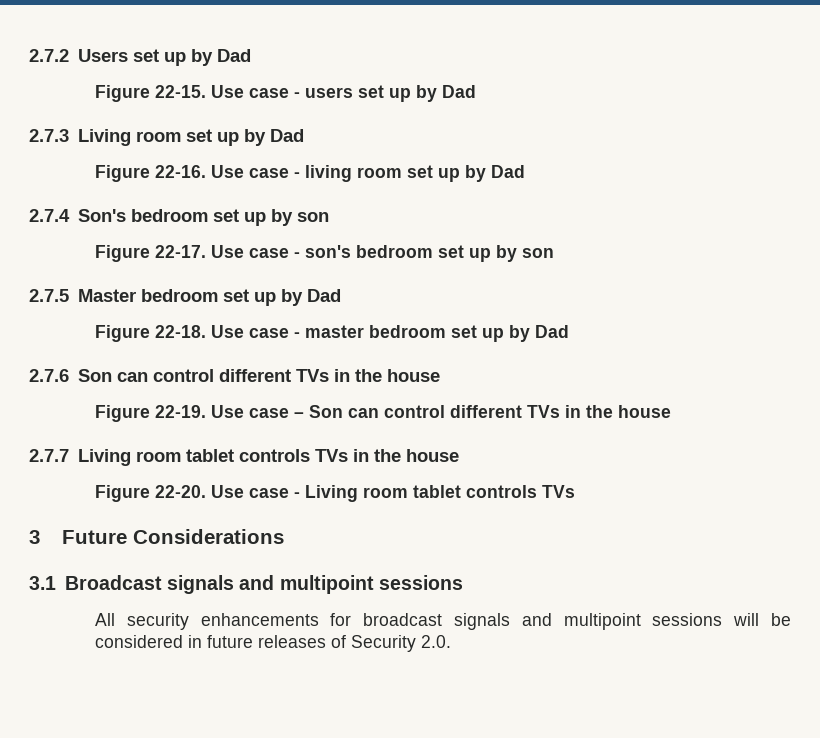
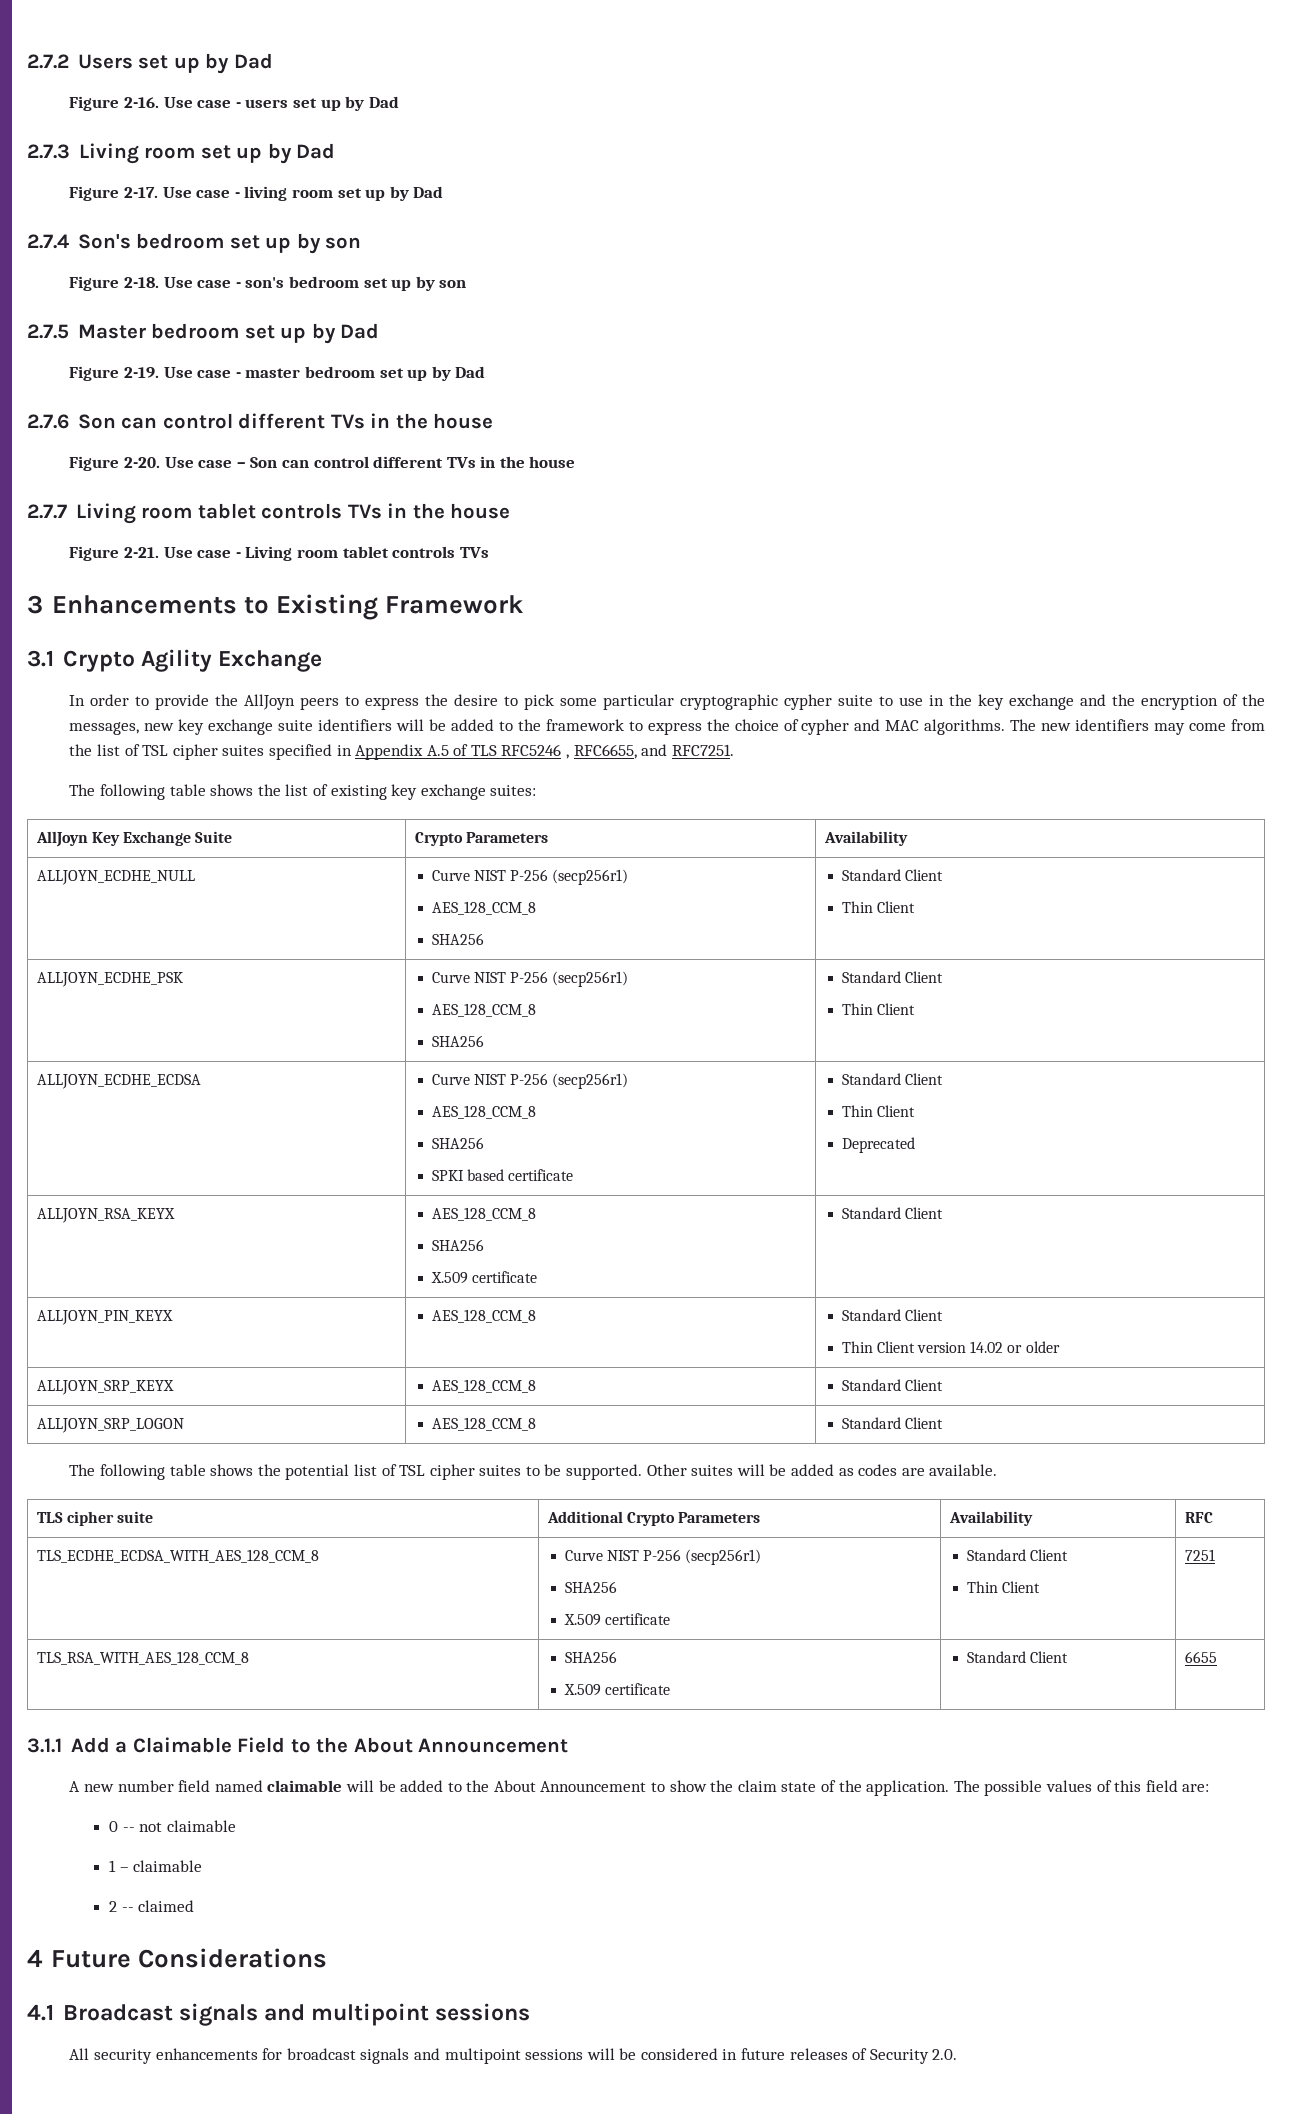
[154,85,206,98] 22-15. -> [123,97,159,108] 2-16.
[154,165,206,178] 22-16. -> [123,187,158,198] 2-17.
[154,245,206,258] 22-17. -> [123,277,159,288] 2-18.
[154,325,206,338] 22-18. -> [123,367,159,378] 2-19.
[154,405,206,418] 22-19. -> [123,457,160,468] 2-20.
[154,485,206,498] 22-20. -> [123,547,159,558] 2-21.
(40, 537) none -> [51,594,523,620] [27,649,322,672] [69,694,1265,710] [69,719,1265,735] [69,744,734,760] [69,784,537,800] [35,831,233,847] [414,832,548,846] [823,831,908,846] [36,870,195,885] [431,869,629,885] [431,901,536,915] [431,933,484,945] [841,869,943,881] [841,901,915,913] [36,972,183,987] [431,971,629,987] [431,1003,536,1017] [431,1035,484,1047] [841,971,943,983] [841,1003,915,1015] [36,1074,201,1089] [431,1073,629,1089] [431,1105,536,1119] [431,1137,484,1149] [431,1169,574,1181] [841,1073,943,1085] [841,1105,915,1117] [841,1137,915,1153] [36,1208,175,1223] [431,1207,536,1221] [431,1239,484,1251] [430,1271,537,1284] [841,1207,943,1219] [36,1310,173,1325] [431,1309,536,1323] [841,1309,943,1321] [841,1341,1060,1353] [36,1380,174,1395] [431,1379,536,1393] [841,1379,943,1391] [36,1418,184,1433] [431,1417,536,1431] [841,1417,943,1429] [69,1464,998,1480] [36,1511,154,1526] [546,1511,761,1526] [948,1511,1033,1526] [1184,1512,1213,1523] [36,1549,319,1563] [564,1549,762,1565] [564,1581,617,1593] [563,1613,670,1626] [966,1549,1068,1561] [966,1581,1040,1593] [1184,1549,1215,1561] [36,1651,249,1665] [564,1651,617,1663] [563,1683,670,1696] [966,1651,1068,1663] [1184,1651,1217,1663] [27,1737,569,1753] [69,1780,1210,1796] [109,1820,237,1832] [109,1860,203,1872] [109,1900,195,1912] [27,1949,43,1967] Enhancements to Existing Framework // 3.1 Crypto Agility Exchange // In order to provide the AllJoyn peers to express the desire to pick some particular cryptographic cypher suite to use in the key exchange and the encryption of the messages, new key exchange suite identifiers will be added to the framework to express the choice of cypher and MAC algorithms. The new identifiers may come from the list of TSL cipher suites specified in Appendix A.5 of TLS RFC5246 , RFC6655, and RFC7251. // The following table shows the list of existing key exchange suites: // AllJoyn Key Exchange Suite | Crypto Parameters | Availability // ALLJOYN_ECDHE_NULL | Curve NIST P-256 (secp256r1) // AES_128_CCM_8 // SHA256 | Standard Client // Thin Client // ALLJOYN_ECDHE_PSK | Curve NIST P-256 (secp256r1) // AES_128_CCM_8 // SHA256 | Standard Client // Thin Client // ALLJOYN_ECDHE_ECDSA | Curve NIST P-256 (secp256r1) // AES_128_CCM_8 // SHA256 // SPKI based certificate | Standard Client // Thin Client // Deprecated // ALLJOYN_RSA_KEYX | AES_128_CCM_8 // SHA256 // X.509 certificate | Standard Client // ALLJOYN_PIN_KEYX | AES_128_CCM_8 | Standard Client // Thin Client version 14.02 or older // ALLJOYN_SRP_KEYX | AES_128_CCM_8 | Standard Client // ALLJOYN_SRP_LOGON | AES_128_CCM_8 | Standard Client // The following table shows the potential list of TSL cipher suites to be supported. Other suites will be added as codes are available. // TLS cipher suite | Additional Crypto Parameters | Availability | RFC // TLS_ECDHE_ECDSA_WITH_AES_128_CCM_8 | Curve NIST P-256 (secp256r1) // SHA256 // X.509 certificate | Standard Client // Thin Client | 7251 // TLS_RSA_WITH_AES_128_CCM_8 | SHA256 // X.509 certificate | Standard Client | 6655 // 3.1.1 Add a Claimable Field to the About Announcement // A new number field named claimable will be added to the About Announcement to show the claim state of the application. The possible values of this field are: // 0 -- not claimable // 1 – claimable // 2 -- claimed // 4
[29,576,56,590] 3.1 -> [27,2004,54,2021] 4.1

